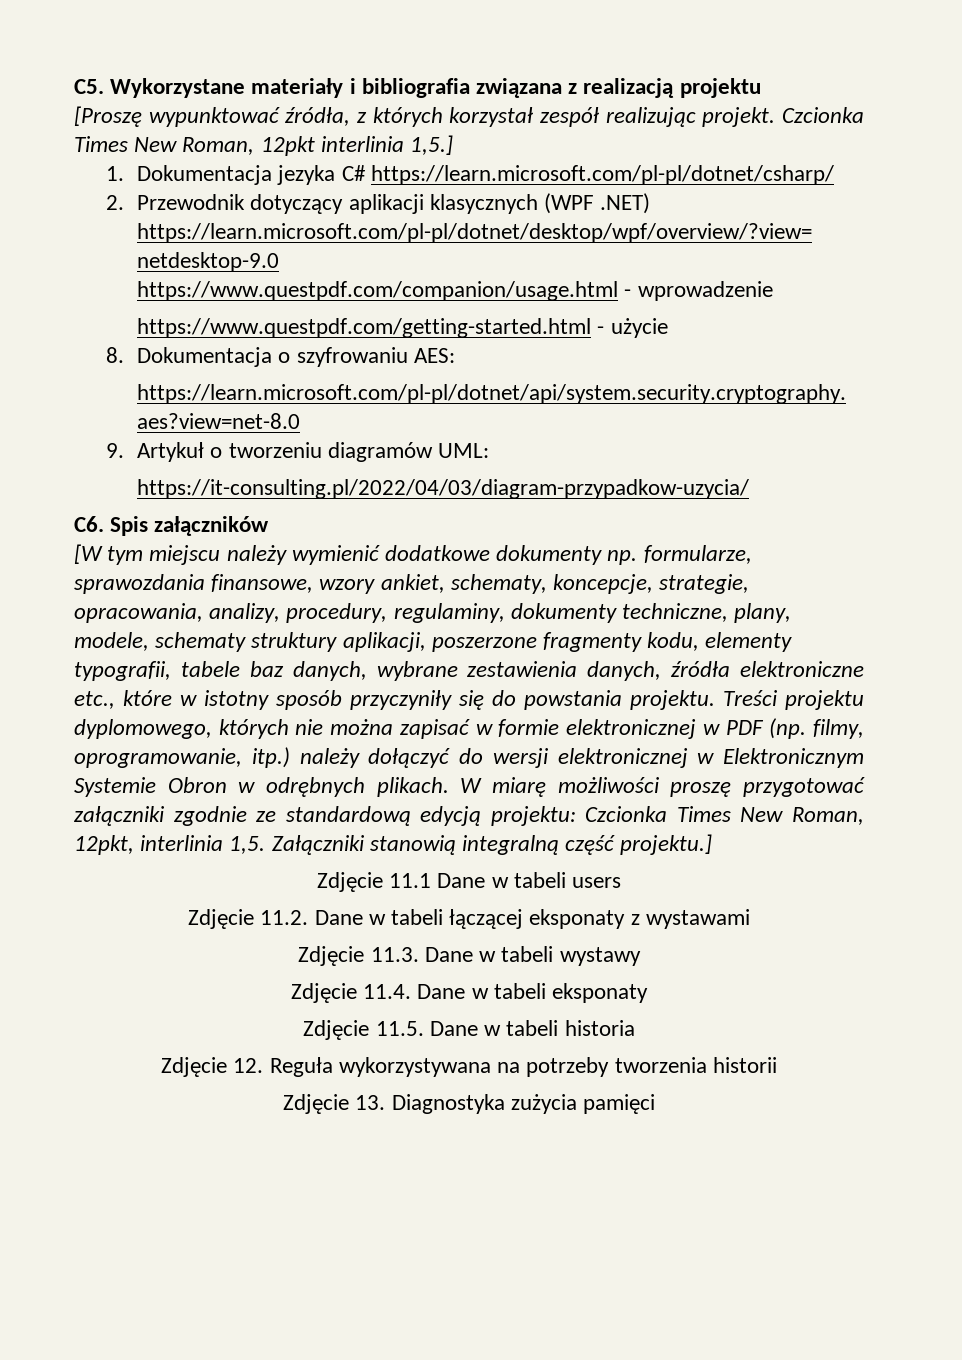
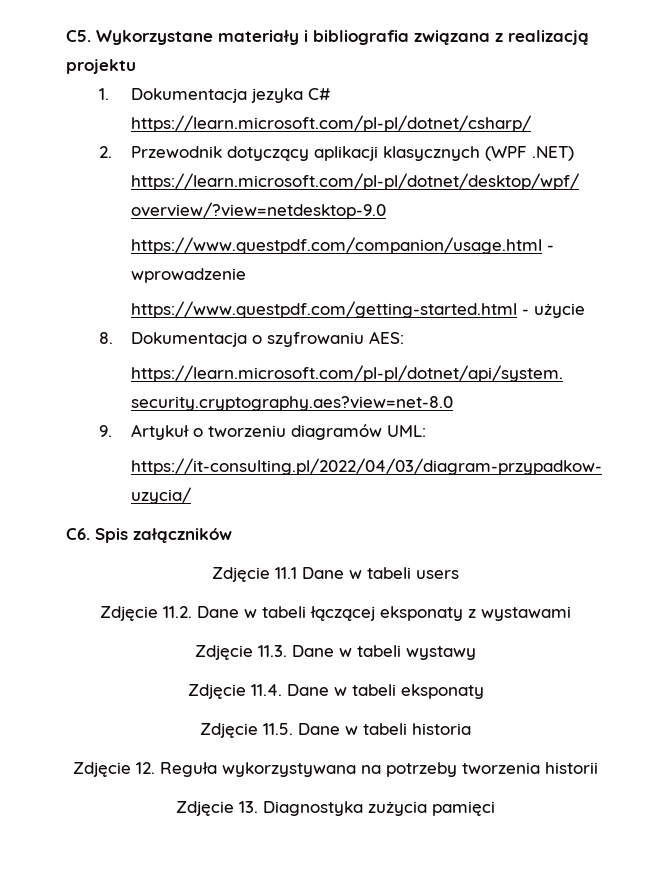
[74,106,864,127] [74,135,454,156] // [Proszę wypunktować źródła, z których korzystał zespół realizując projekt. Czcionka Times New Roman, 12pkt interlinia 1,5.] -> (136, 66) none
[74,544,752,565] [74,574,750,594] [74,603,792,623] [74,632,793,652] [74,661,864,681] [74,690,864,710] [74,718,865,739] [74,747,864,768] [74,777,865,797] [74,806,864,826] [74,834,713,855] // [W tym miejscu należy wymienić dodatkowe dokumenty np. formularze, sprawozdania finansowe, wzory ankiet, schematy, koncepcje, strategie, opracowania, analizy, procedury, regulaminy, dokumenty techniczne, plany, modele, schematy struktury aplikacji, poszerzone fragmenty kodu, elementy typografii, tabele baz danych, wybrane zestawienia danych, źródła elektroniczne etc., które w istotny sposób przyczyniły się do powstania projektu. Treści projektu dyplomowego, których nie można zapisać w formie elektronicznej w PDF (np. filmy, oprogramowanie, itp.) należy dołączyć do wersji elektronicznej w Elektronicznym Systemie Obron w odrębnych plikach. W miarę możliwości proszę przygotować załączniki zgodnie ze standardową edycją projektu: Czcionka Times New Roman, 12pkt, interlinia 1,5. Załączniki stanowią integralną część projektu.] -> (232, 535) none

